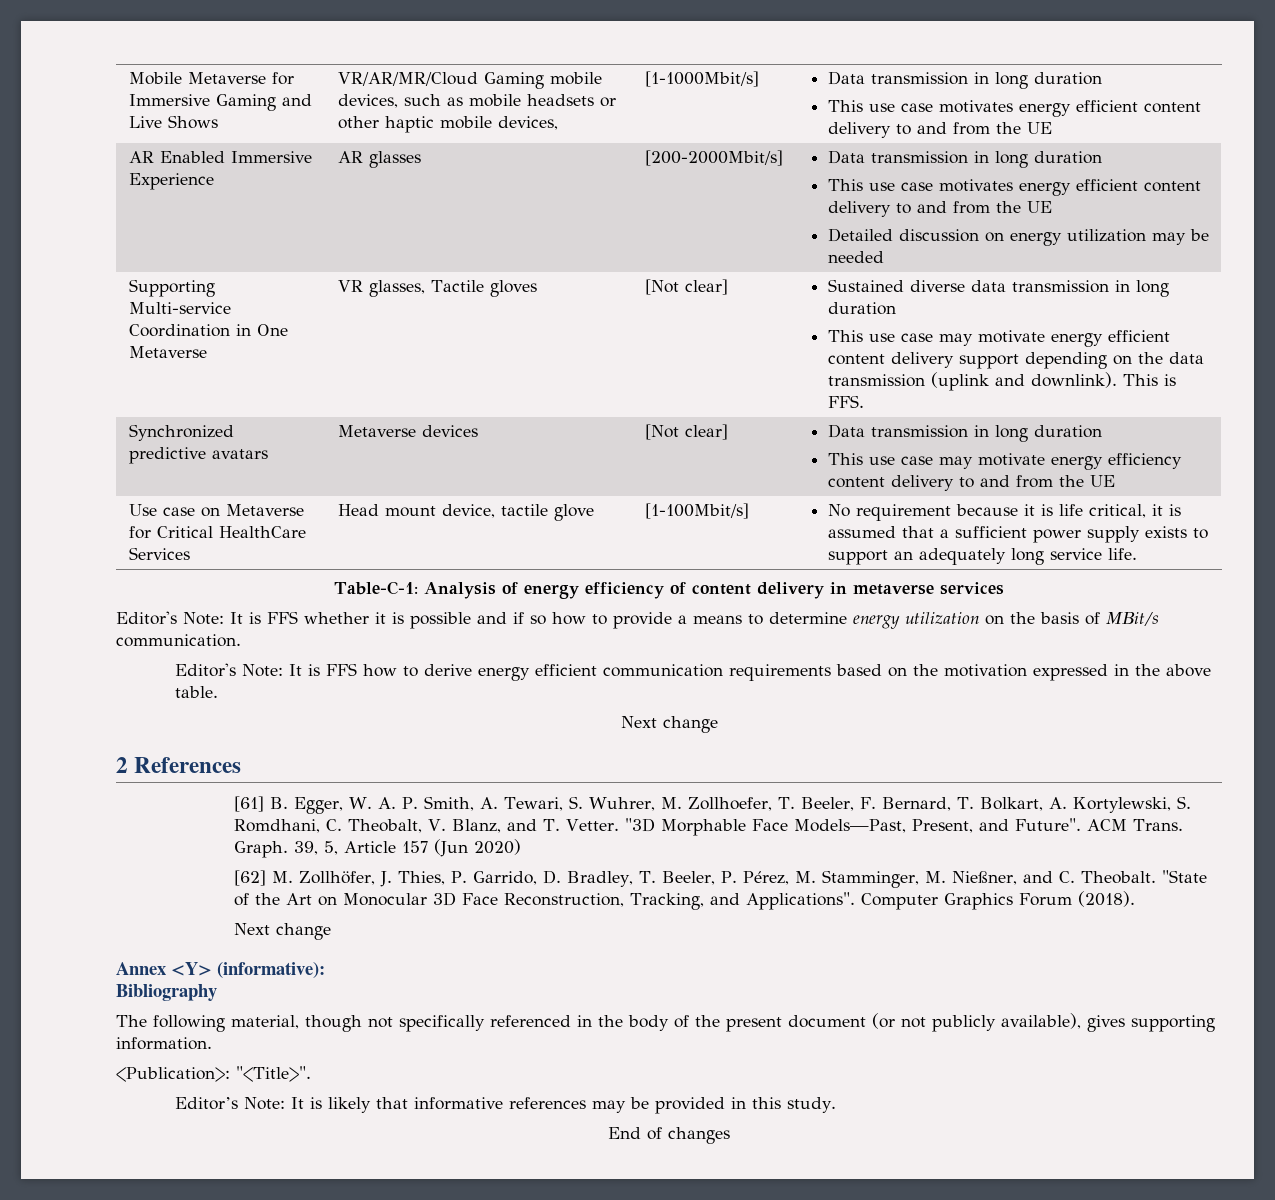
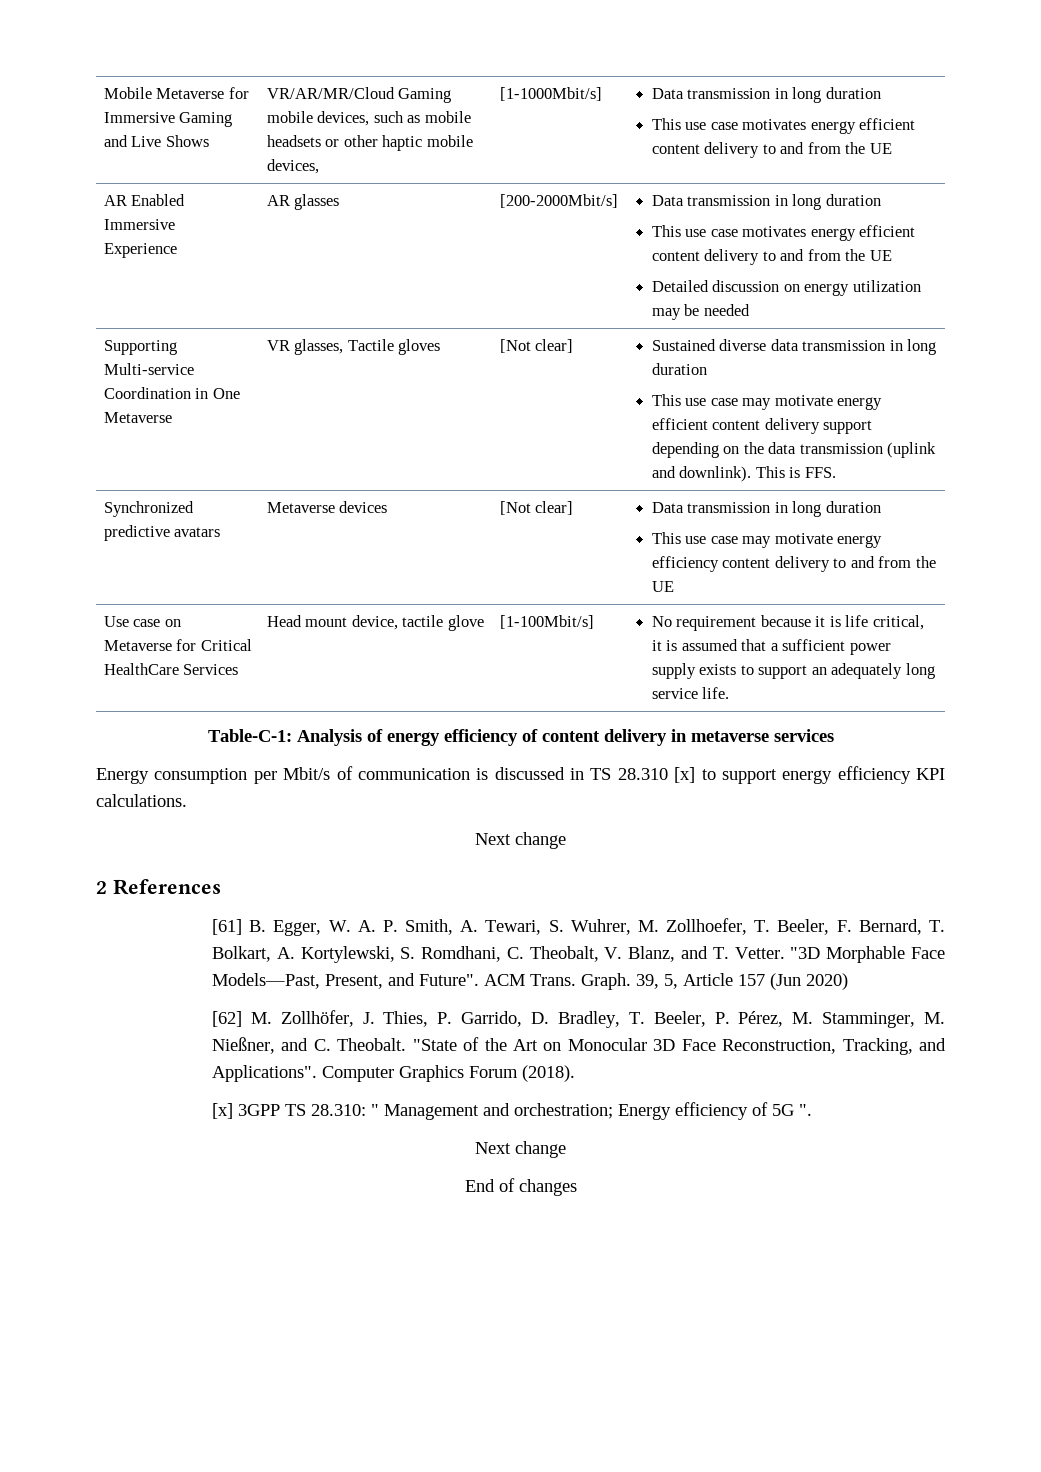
[116,611,1159,629] [116,634,241,647] [174,663,1211,681] [174,686,218,698] Editor's Note: It is FFS whether it is possible and if so how to provide a means to determine energy utilization on the basis of MBit/s communication. // Editor's Note: It is FFS how to derive energy efficient communication requirements based on the motivation expressed in the above table. -> [96,766,945,784] [96,794,187,807] Energy consumption per Mbit/s of communication is discussed in TS 28.310 [x] to support energy efficiency KPI calculations.
[233,923,331,940] [116,962,325,978] [116,984,217,1001] [116,1013,1215,1032] [116,1037,212,1050] [116,1066,311,1082] [174,1097,836,1114] Next change // Annex <Y> (informative): // Bibliography // The following material, though not specifically referenced in the body of the present document (or not publicly available), gives supporting information. // <Publication>: "<Title>". // Editor’s Note: It is likely that informative references may be provided in this study. -> [211,1102,812,1120] [475,1141,566,1158] [x] 3GPP TS 28.310: " Management and orchestration; Energy efficiency of 5G ". // Next change

